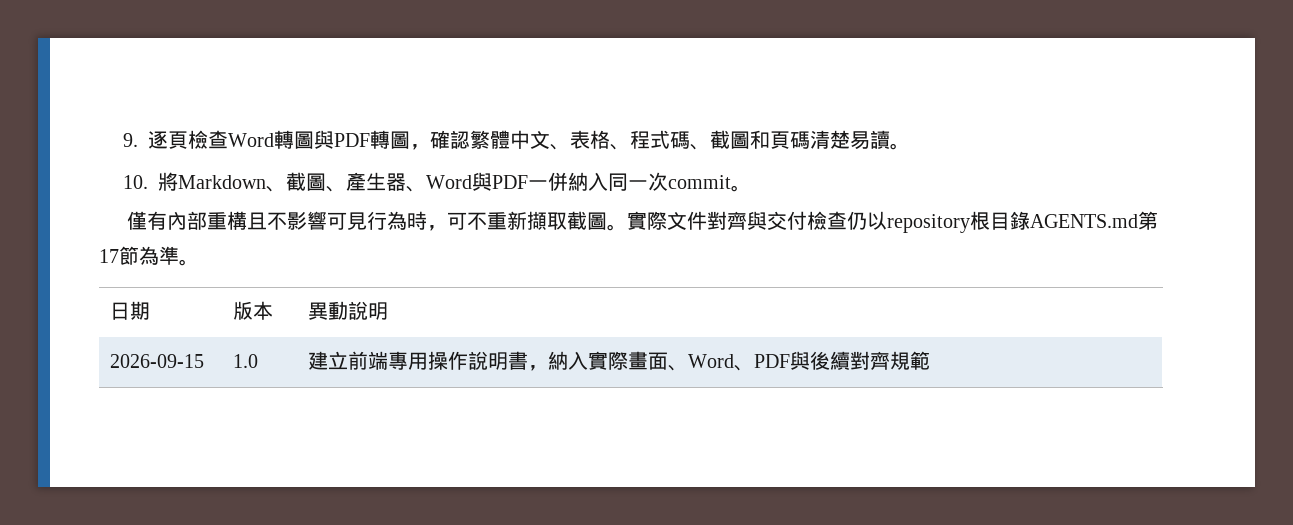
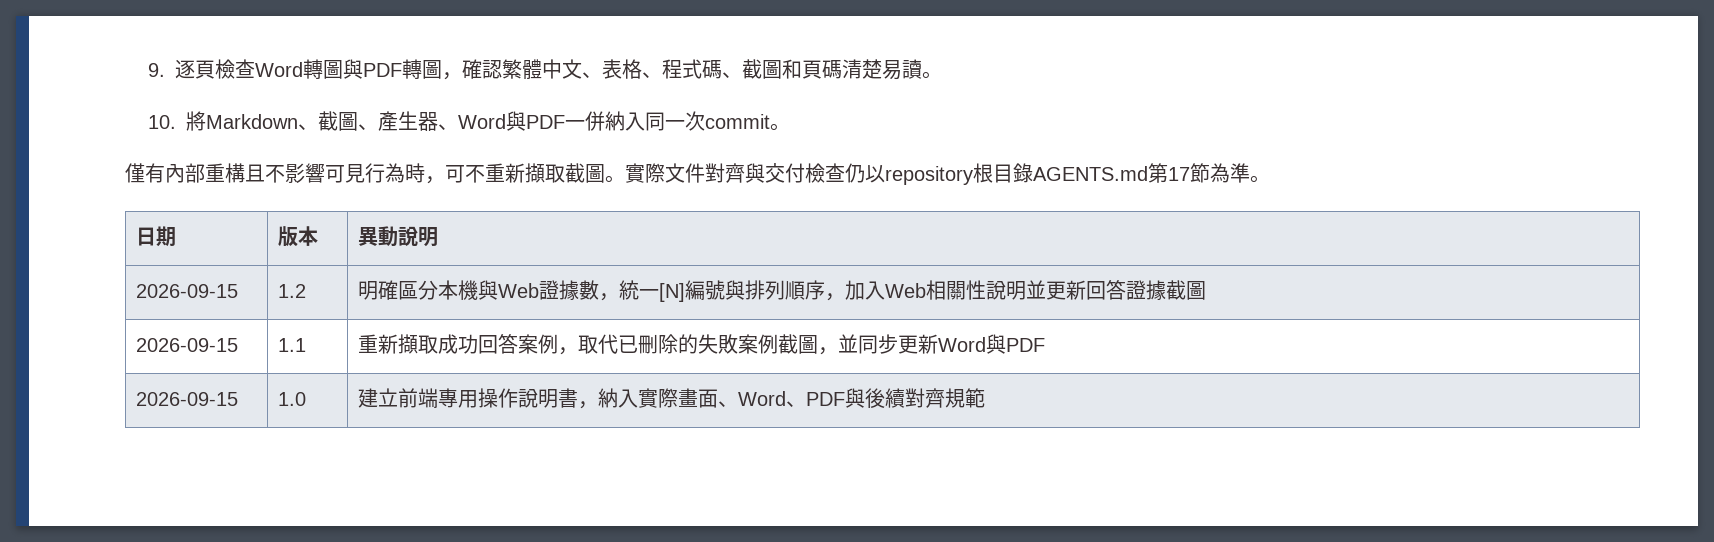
(389, 311) none -> [135,284,238,298] [277,284,306,298] [357,280,1206,302] [135,338,238,352] [277,338,306,352] [357,334,1045,355] // 2026-09-15 | 1.2 | 明確區分本機與Web證據數，統一[N]編號與排列順序，加入Web相關性說明並更新回答證據截圖 // 2026-09-15 | 1.1 | 重新擷取成功回答案例，取代已刪除的失敗案例截圖，並同步更新Word與PDF

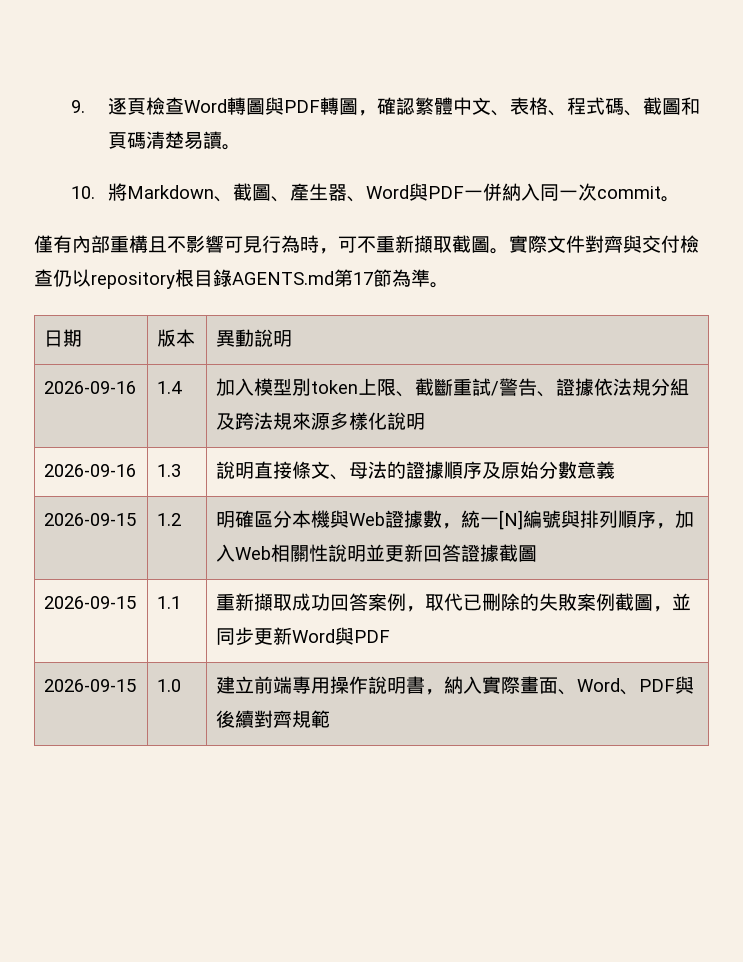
(438, 237) none -> [44,381,137,394] [157,381,183,394] [216,378,690,397] [216,412,426,430] [44,464,137,477] [157,464,182,477] [216,461,616,480] // 2026-09-16 | 1.4 | 加入模型別token上限、截斷重試/警告、證據依法規分組及跨法規來源多樣化說明 // 2026-09-16 | 1.3 | 說明直接條文、母法的證據順序及原始分數意義

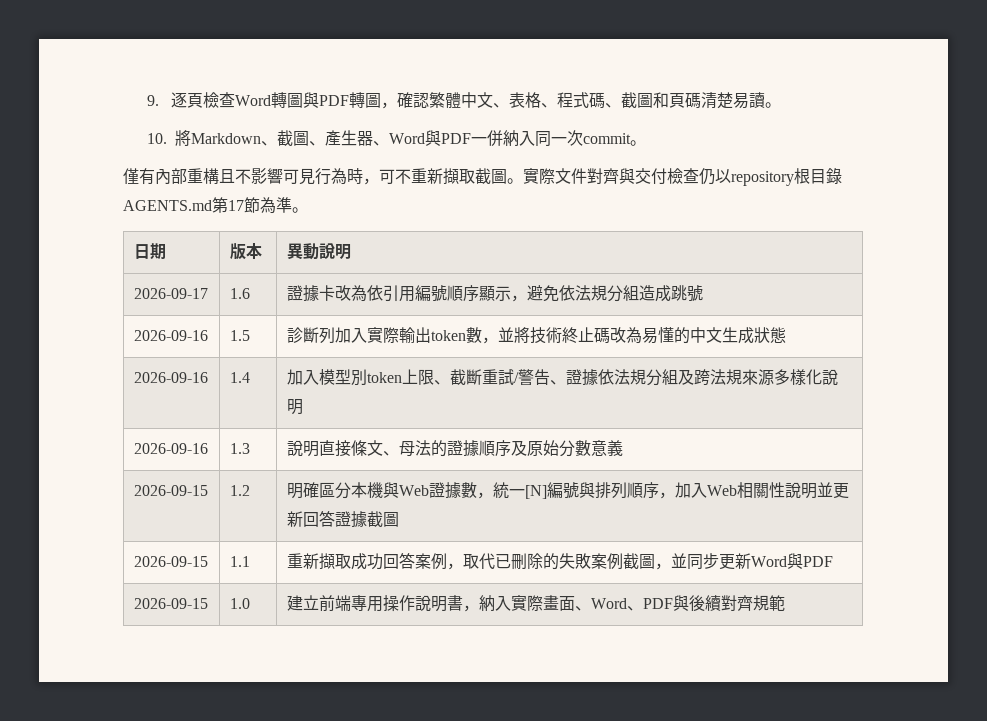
(293, 338) none -> [133,288,208,299] [229,288,250,299] [286,285,703,302] [133,330,208,341] [229,330,250,341] [286,327,786,344] // 2026-09-17 | 1.6 | 證據卡改為依引用編號順序顯示，避免依法規分組造成跳號 // 2026-09-16 | 1.5 | 診斷列加入實際輸出token數，並將技術終止碼改為易懂的中文生成狀態

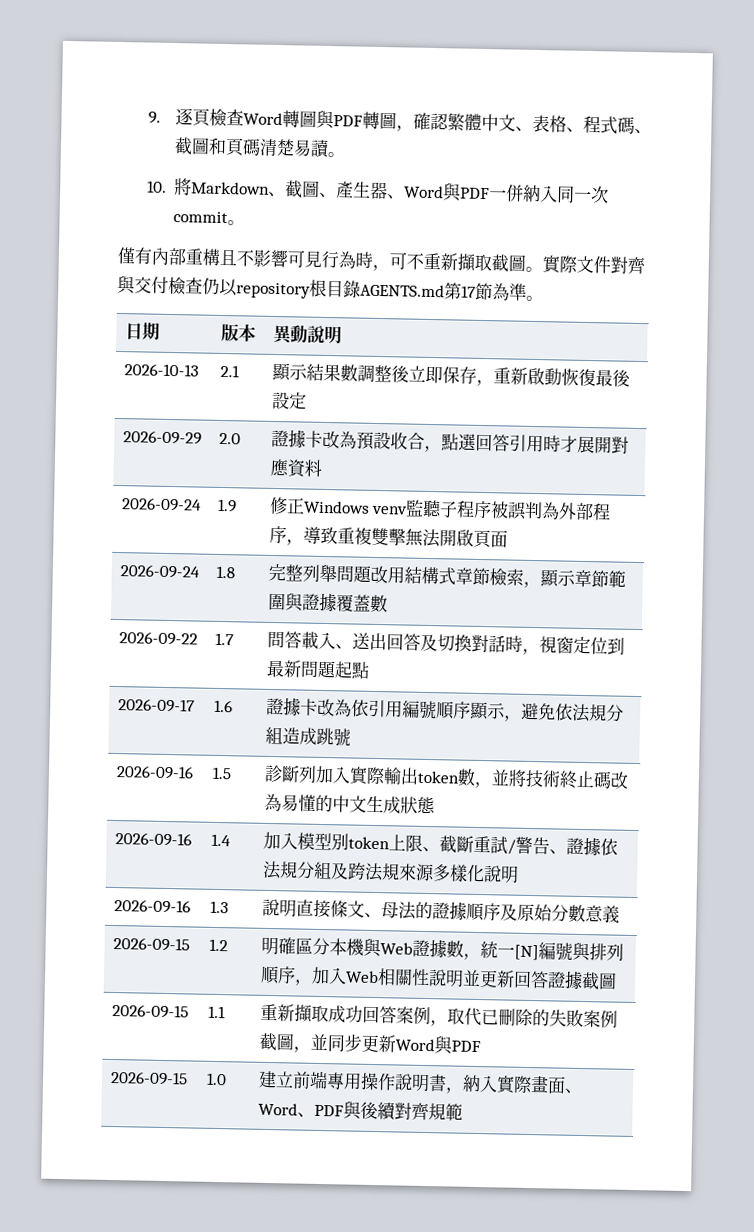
(351, 252) none -> [123,363,199,377] [219,364,240,378] [270,362,631,387] [270,391,307,410] [122,430,202,445] [218,432,241,445] [270,429,629,454] [269,458,322,478] [120,497,202,512] [216,498,237,513] [268,496,612,521] [268,525,508,549] [119,564,200,579] [215,565,235,579] [267,563,626,589] [267,592,388,613] [118,631,198,646] [214,632,234,646] [266,630,625,656] [265,659,370,679] // 2026-10-13 | 2.1 | 顯示結果數調整後立即保存，重新啟動恢復最後設定 // 2026-09-29 | 2.0 | 證據卡改為預設收合，點選回答引用時才展開對應資料 // 2026-09-24 | 1.9 | 修正Windows venv監聽子程序被誤判為外部程序，導致重複雙擊無法開啟頁面 // 2026-09-24 | 1.8 | 完整列舉問題改用結構式章節檢索，顯示章節範圍與證據覆蓋數 // 2026-09-22 | 1.7 | 問答載入、送出回答及切換對話時，視窗定位到最新問題起點

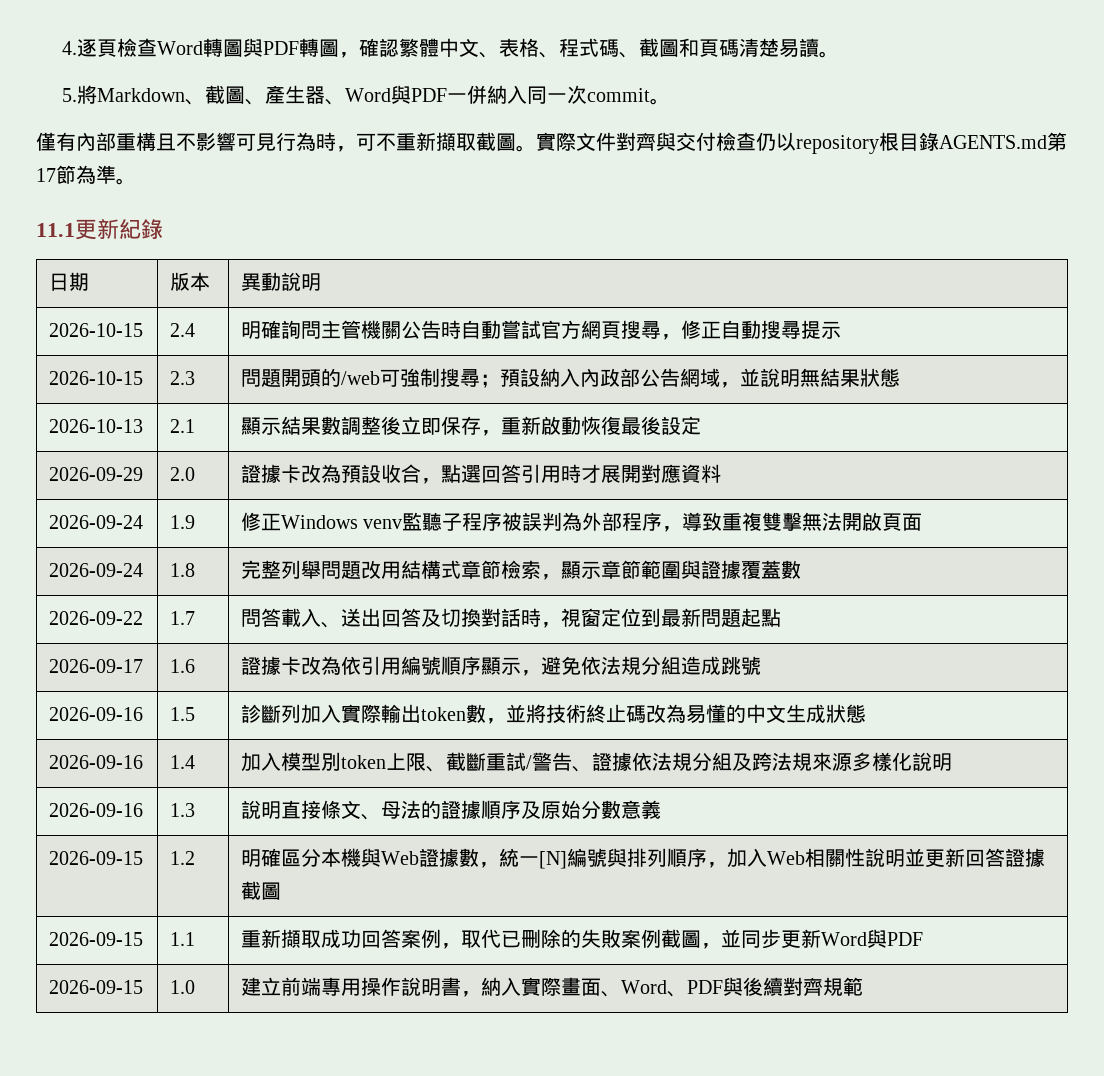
[147,111,161,124] 9. -> [62,41,78,55] 4.
[146,180,167,193] 10. -> [62,88,78,102] 5.
(544, 298) none -> [36,219,163,240] // 11.1更新紀錄
(342, 334) none -> [49,323,144,337] [170,323,196,337] [241,320,842,340] [49,371,144,385] [170,371,196,385] [241,368,901,388] // 2026-10-15 | 2.4 | 明確詢問主管機關公告時自動嘗試官方網頁搜尋，修正自動搜尋提示 // 2026-10-15 | 2.3 | 問題開頭的/web可強制搜尋；預設納入內政部公告網域，並說明無結果狀態

